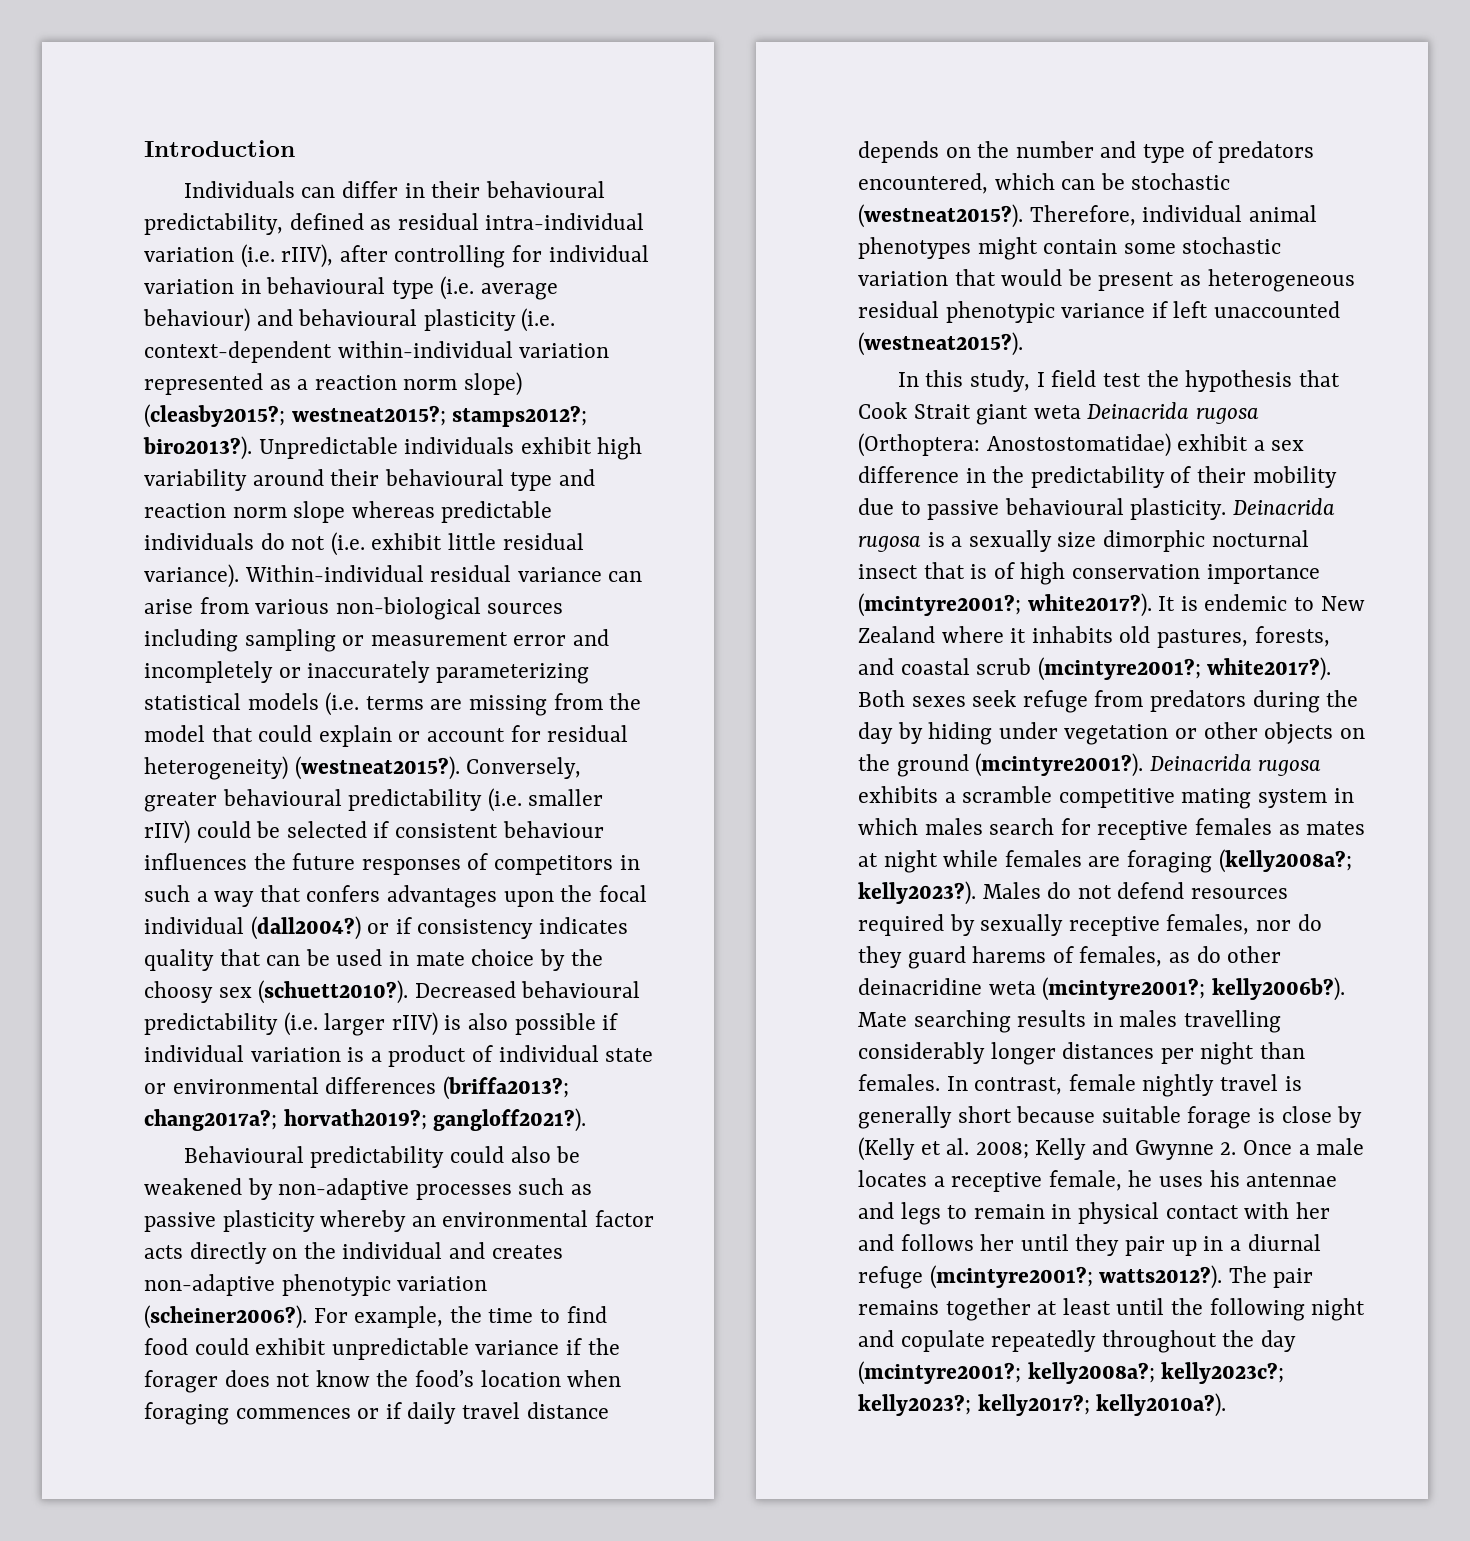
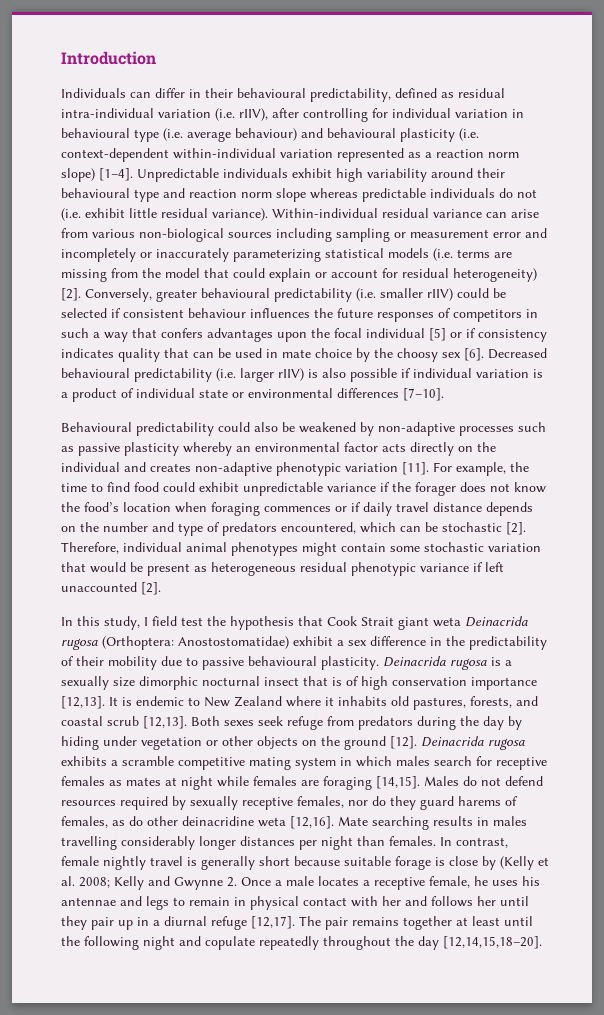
[144,404,588,428] [143,436,252,460] (cleasby2015?; westneat2015?; stamps2012?; biro2013?). -> [99,168,133,181] [1–4].
[294,756,460,780] (westneat2015?). -> [61,288,81,301] [2].
[250,916,361,940] (dall2004?) -> [429,328,446,341] [5]
[258,980,409,1004] (schuett2010?). -> [464,348,484,361] [6].
[442,1076,569,1100] [144,1108,587,1132] (briffa2013?; chang2017a?; horvath2019?; gangloff2021?). -> [403,388,444,401] [7–10].
[144,1305,307,1329] (scheiner2006?). -> [402,462,429,475] [11].
[858,204,1023,228] (westneat2015?). -> [506,522,526,535] [2].
[858,332,1023,356] (westneat2015?). -> [141,582,161,595] [2].
[858,593,1152,617] (mcintyre2001?; white2017?). -> [61,696,105,709] [12,13].
[1037,657,1332,681] (mcintyre2001?; white2017?). -> [143,716,187,729] [12,13].
[975,753,1144,777] (mcintyre2001?). -> [390,736,417,749] [12].
[1218,849,1352,873] [858,881,976,905] (kelly2008a?; kelly2023?). -> [376,776,420,789] [14,15].
[1042,977,1345,1001] (mcintyre2001?; kelly2006b?). -> [290,816,334,829] [12,16].
[929,1265,1223,1289] (mcintyre2001?; watts2012?). -> [251,916,295,929] [12,17].
[858,1361,1285,1385] [858,1393,1227,1417] (mcintyre2001?; kelly2008a?; kelly2023c?; kelly2023?; kelly2017?; kelly2010a?). -> [443,936,542,949] [12,14,15,18–20].

